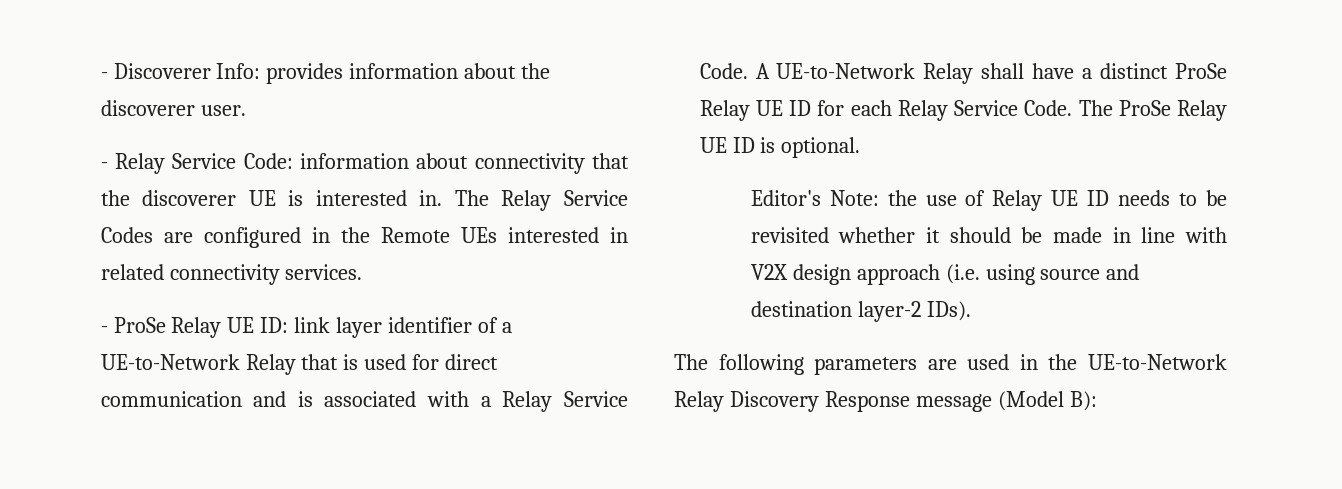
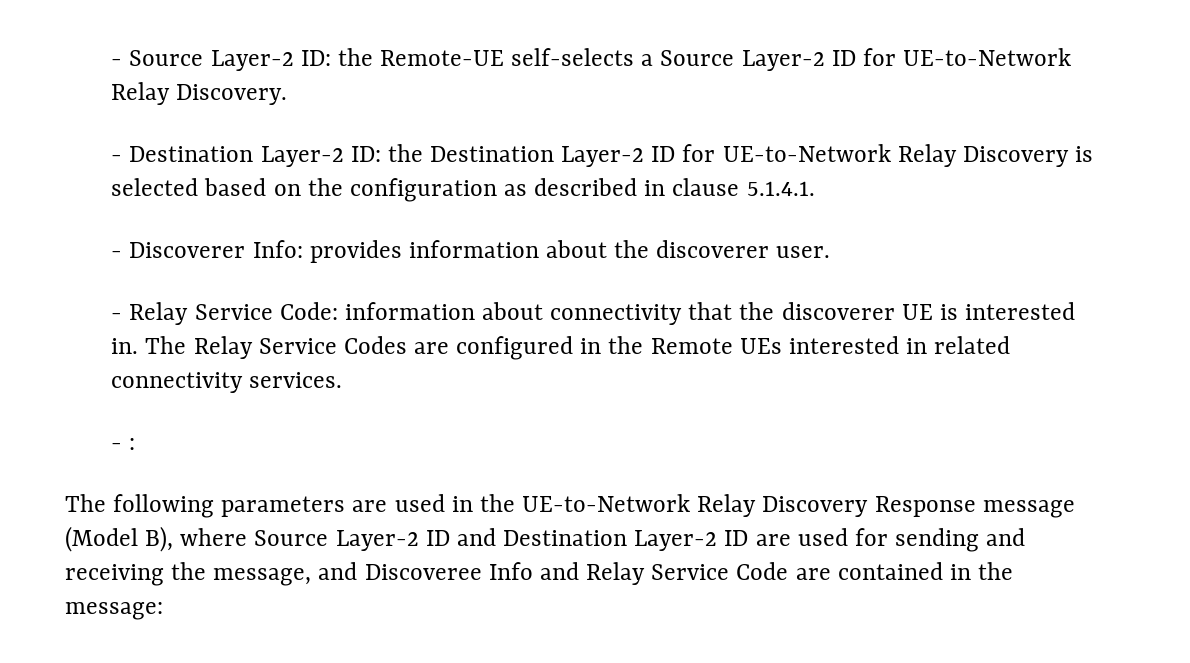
[100,72,108,79] - -> [111,48,1072,71] [111,82,288,105] [111,144,1094,167] [111,178,815,202] [111,251,123,258] - Source Layer-2 ID: the Remote-UE self-selects a Source Layer-2 ID for UE-to-Network Relay Discovery. // - Destination Layer-2 ID: the Destination Layer-2 ID for UE-to-Network Relay Discovery is selected based on the configuration as described in clause 5.1.4.1. // -
[113,317,513,338] [100,354,499,375] [100,391,628,412] [699,63,1227,84] [699,100,1227,121] [699,137,861,158] [750,190,1227,211] [750,227,1227,243] [750,264,1140,285] [750,301,971,322] ProSe Relay UE ID: link layer identifier of a UE-to-Network Relay that is used for direct communication and is associated with a Relay Service Code. A UE-to-Network Relay shall have a distinct ProSe Relay UE ID for each Relay Service Code. The ProSe Relay UE ID is optional. // Editor's Note: the use of Relay UE ID needs to be revisited whether it should be made in line with V2X design approach (i.e. using source and destination layer-2 IDs). -> [129,438,136,450] :
[1069,391,1097,411] B): -> [145,526,1026,552] [65,562,1014,586] [65,602,163,620] B), where Source Layer-2 ID and Destination Layer-2 ID are used for sending and receiving the message, and Discoveree Info and Relay Service Code are contained in the message:

